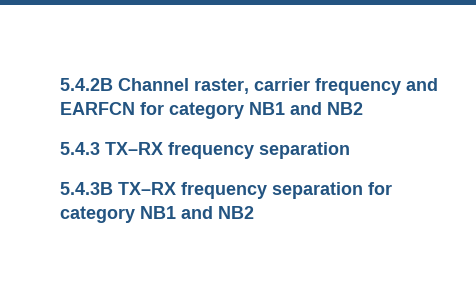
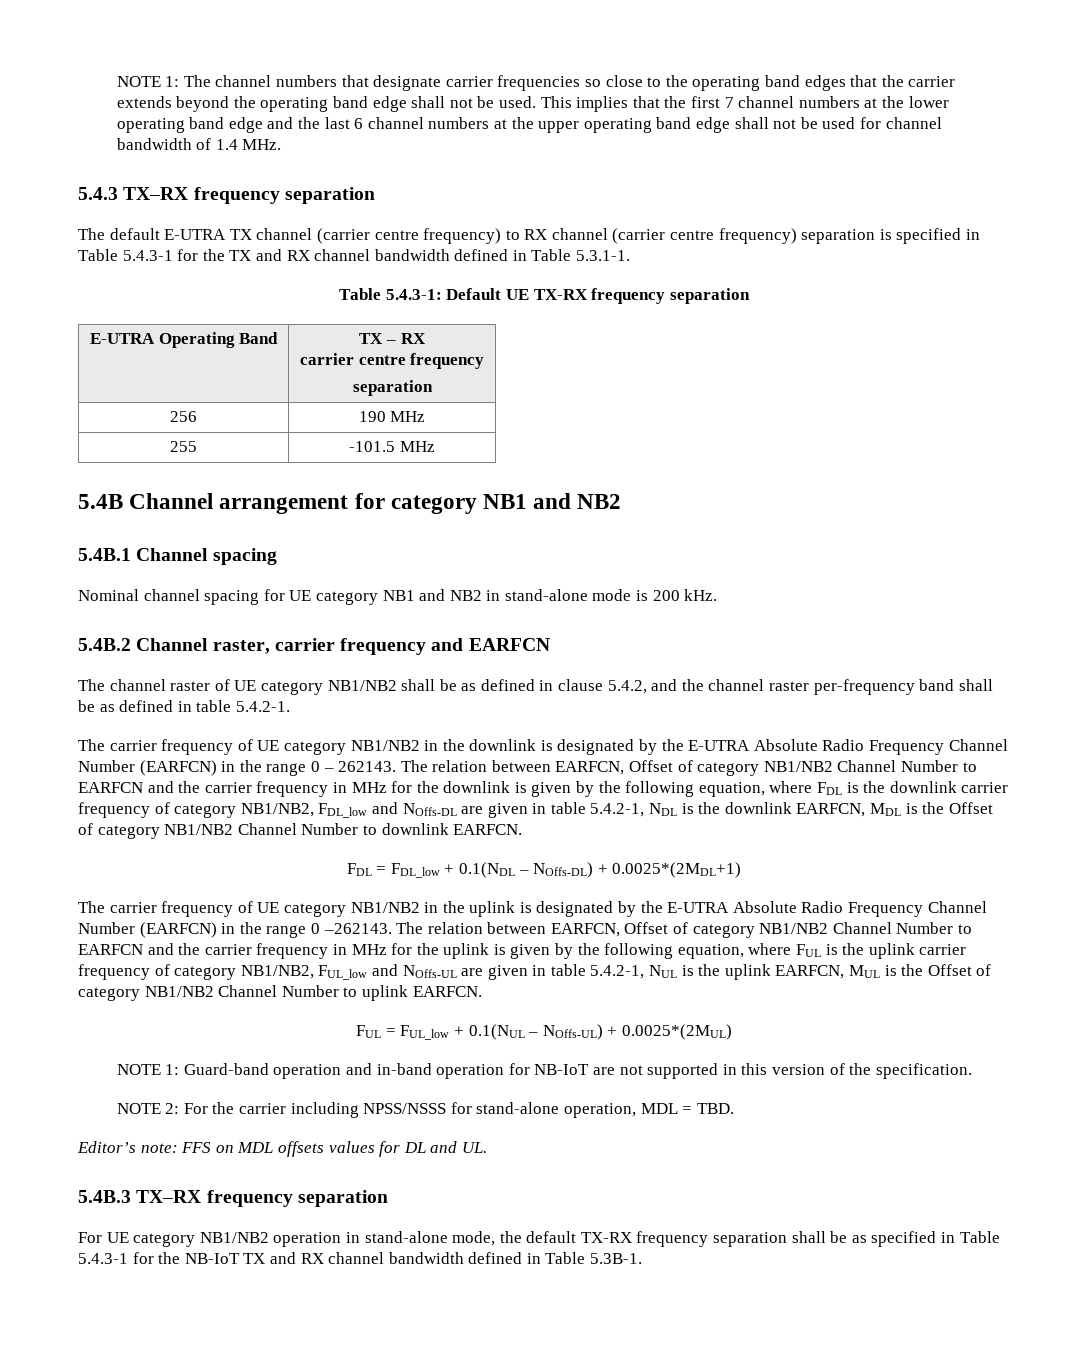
[60,78,113,91] 5.4.2B -> [116,75,956,91] [116,96,949,112] [116,117,942,133] [116,138,282,150] [78,187,375,204] [78,228,981,244] [78,249,631,261] [339,288,750,304] [89,332,279,348] [359,333,426,344] [299,353,485,369] [352,380,433,396] [170,411,197,422] [358,411,426,422] [170,441,197,452] [349,441,435,452] [78,493,622,514] [78,548,277,565] [78,589,718,605] [78,638,131,651] NOTE 1: The channel numbers that designate carrier frequencies so close to the operating band edges that the carrier extends beyond the operating band edge shall not be used. This implies that the first 7 channel numbers at the lower operating band edge and the last 6 channel numbers at the upper operating band edge shall not be used for channel bandwidth of 1.4 MHz. // 5.4.3 TX–RX frequency separation // The default E-UTRA TX channel (carrier centre frequency) to RX channel (carrier centre frequency) separation is specified in Table 5.4.3-1 for the TX and RX channel bandwidth defined in Table 5.3.1-1. // Table 5.4.3-1: Default UE TX-RX frequency separation // E-UTRA Operating Band | TX – RX // carrier centre frequency // separation // 256 | 190 MHz // 255 | -101.5 MHz // 5.4B Channel arrangement for category NB1 and NB2 // 5.4B.1 Channel spacing // Nominal channel spacing for UE category NB1 and NB2 in stand-alone mode is 200 kHz. // 5.4B.2
[140,102,363,119] [60,142,350,159] [60,182,392,199] [60,206,254,223] for category NB1 and NB2 // 5.4.3 TX–RX frequency separation // 5.4.3B TX–RX frequency separation for category NB1 and NB2 -> [78,679,993,695] [78,700,290,712] [78,739,1008,755] [78,760,977,776] [78,781,1009,797] [78,802,993,818] [78,823,523,839] [346,862,742,878] [78,901,987,917] [78,922,973,938] [78,943,967,959] [78,964,992,980] [78,985,482,1001] [356,1024,732,1040] [116,1063,972,1079] [116,1102,734,1118] [77,1141,487,1157] [78,1190,388,1207] [78,1231,1000,1247] [78,1252,643,1264] // The channel raster of UE category NB1/NB2 shall be as defined in clause 5.4.2, and the channel raster per-frequency band shall be as defined in table 5.4.2-1. // The carrier frequency of UE category NB1/NB2 in the downlink is designated by the E-UTRA Absolute Radio Frequency Channel Number (EARFCN) in the range 0 – 262143. The relation between EARFCN, Offset of category NB1/NB2 Channel Number to EARFCN and the carrier frequency in MHz for the downlink is given by the following equation, where FDL is the downlink carrier frequency of category NB1/NB2, FDL_low and NOffs-DL are given in table 5.4.2-1, NDL is the downlink EARFCN, MDL is the Offset of category NB1/NB2 Channel Number to downlink EARFCN. // FDL = FDL_low + 0.1(NDL – NOffs-DL) + 0.0025*(2MDL+1) // The carrier frequency of UE category NB1/NB2 in the uplink is designated by the E-UTRA Absolute Radio Frequency Channel Number (EARFCN) in the range 0 –262143. The relation between EARFCN, Offset of category NB1/NB2 Channel Number to EARFCN and the carrier frequency in MHz for the uplink is given by the following equation, where FUL is the uplink carrier frequency of category NB1/NB2, FUL_low and NOffs-UL are given in table 5.4.2-1, NUL is the uplink EARFCN, MUL is the Offset of category NB1/NB2 Channel Number to uplink EARFCN. // FUL = FUL_low + 0.1(NUL – NOffs-UL) + 0.0025*(2MUL) // NOTE 1: Guard-band operation and in-band operation for NB-IoT are not supported in this version of the specification. // NOTE 2: For the carrier including NPSS/NSSS for stand-alone operation, MDL = TBD. // Editor’s note: FFS on MDL offsets values for DL and UL. // 5.4B.3 TX–RX frequency separation // For UE category NB1/NB2 operation in stand-alone mode, the default TX-RX frequency separation shall be as specified in Table 5.4.3-1 for the NB-IoT TX and RX channel bandwidth defined in Table 5.3B-1.

